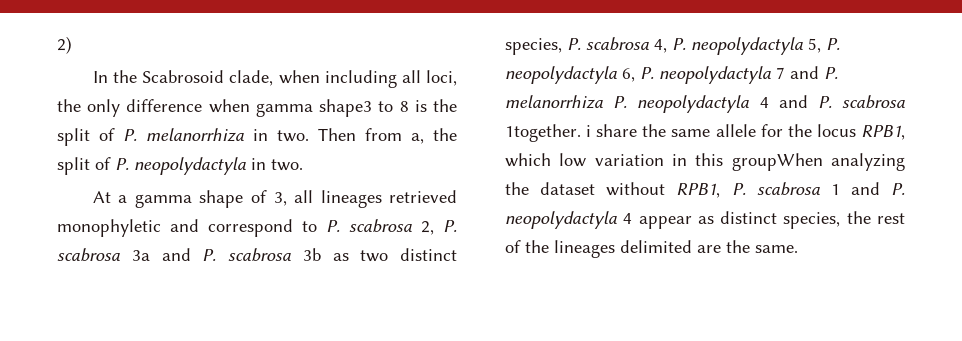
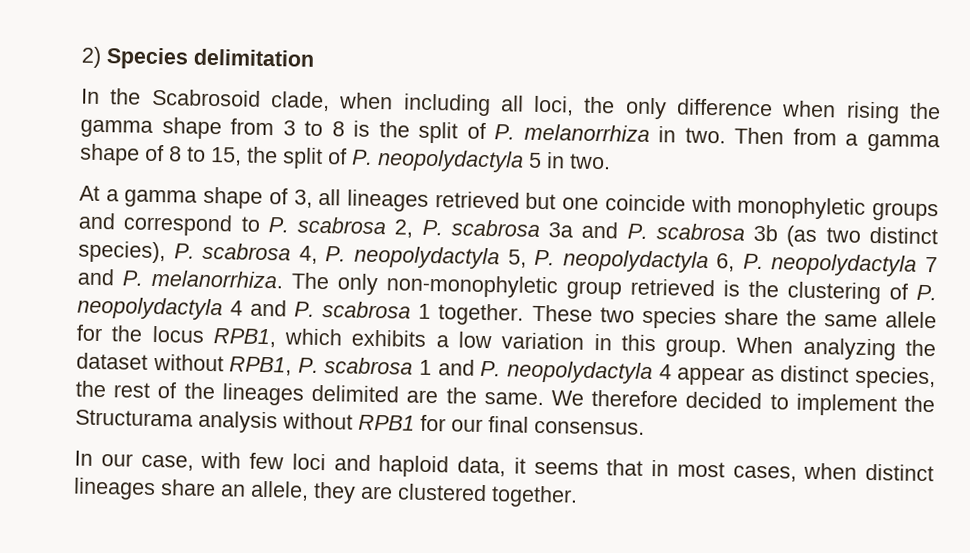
(72, 45) none -> [106,47,315,70] Species delimitation
[255,99,373,117] gamma shape3 -> [845,101,941,124] [80,117,296,140] rising the gamma shape from 3
[411,133,424,144] a, -> [845,133,940,153] [79,143,242,166] a gamma shape of 8 to 15,
(246, 166) none -> [528,152,542,168] 5
[57,219,161,237] monophyletic -> [525,192,939,222] but one coincide with monophyletic groups
[332,253,349,261] as -> [786,225,818,248] (as
[505,38,562,55] species, -> [78,240,166,264] species),
[505,95,603,109] melanorrhiza -> [151,269,908,305] melanorrhiza. The only non-monophyletic group retrieved is the clustering of
[505,124,592,142] 1together. i -> [418,303,717,330] 1 together. These two species
(551, 160) none -> [351,329,449,348] exhibits a
[731,153,823,171] groupWhen -> [665,336,794,358] group. When
(798, 249) none -> [550,389,935,417] [75,409,645,435] [74,450,934,482] [73,477,578,508] We therefore decided to implement the Structurama analysis without RPB1 for our final consensus. // In our case, with few loci and haploid data, it seems that in most cases, when distinct lineages share an allele, they are clustered together.

